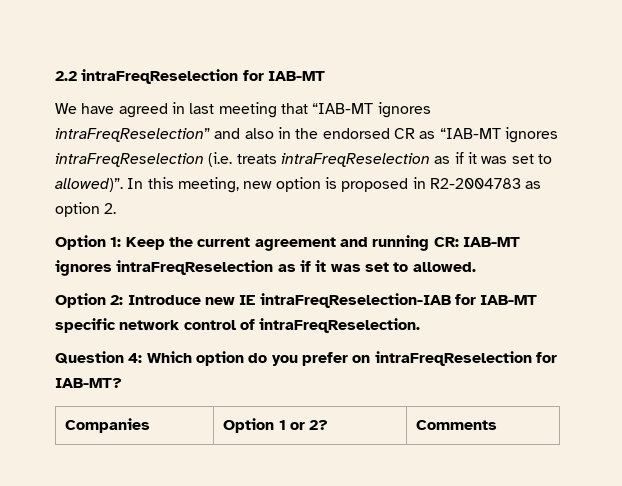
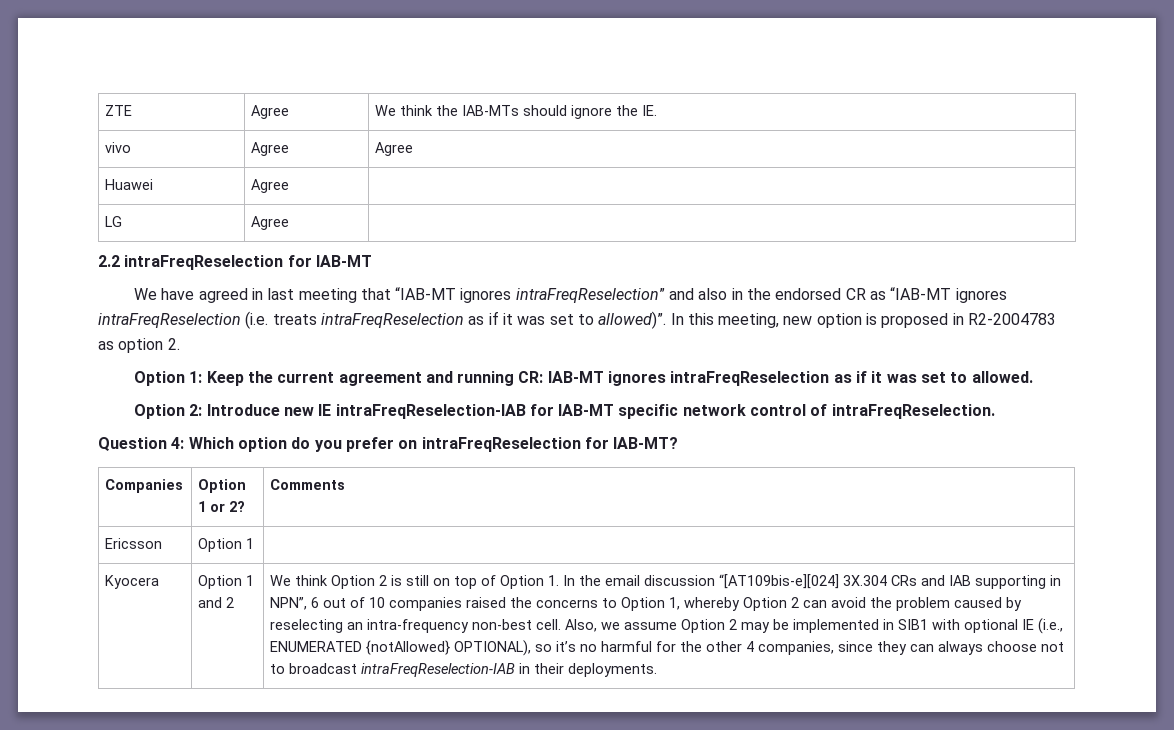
(55, 76) none -> [105,105,133,116] [251,105,290,119] [375,105,658,119] [105,142,132,153] [251,142,290,156] [375,142,414,156] [105,179,154,190] [251,179,290,193] [105,216,123,227] [251,216,290,230] ZTE | Agree | We think the IAB-MTs should ignore the IE. // vivo | Agree | Agree // Huawei | Agree | // LG | Agree | //
(498, 425) none -> [105,538,163,549] [198,538,255,552] [105,575,160,589] [198,575,255,589] [198,597,235,608] [270,574,1062,589] [270,597,1023,611] [270,618,1064,634] [270,640,1065,656] [270,663,658,677] // Ericsson | Option 1 | // Kyocera | Option 1 and 2 | We think Option 2 is still on top of Option 1. In the email discussion “[AT109bis-e][024] 3X.304 CRs and IAB supporting in NPN”, 6 out of 10 companies raised the concerns to Option 1, whereby Option 2 can avoid the problem caused by reselecting an intra-frequency non-best cell. Also, we assume Option 2 may be implemented in SIB1 with optional IE (i.e., ENUMERATED {notAllowed} OPTIONAL), so it’s no harmful for the other 4 companies, since they can always choose not to broadcast intraFreqReselection-IAB in their deployments.

